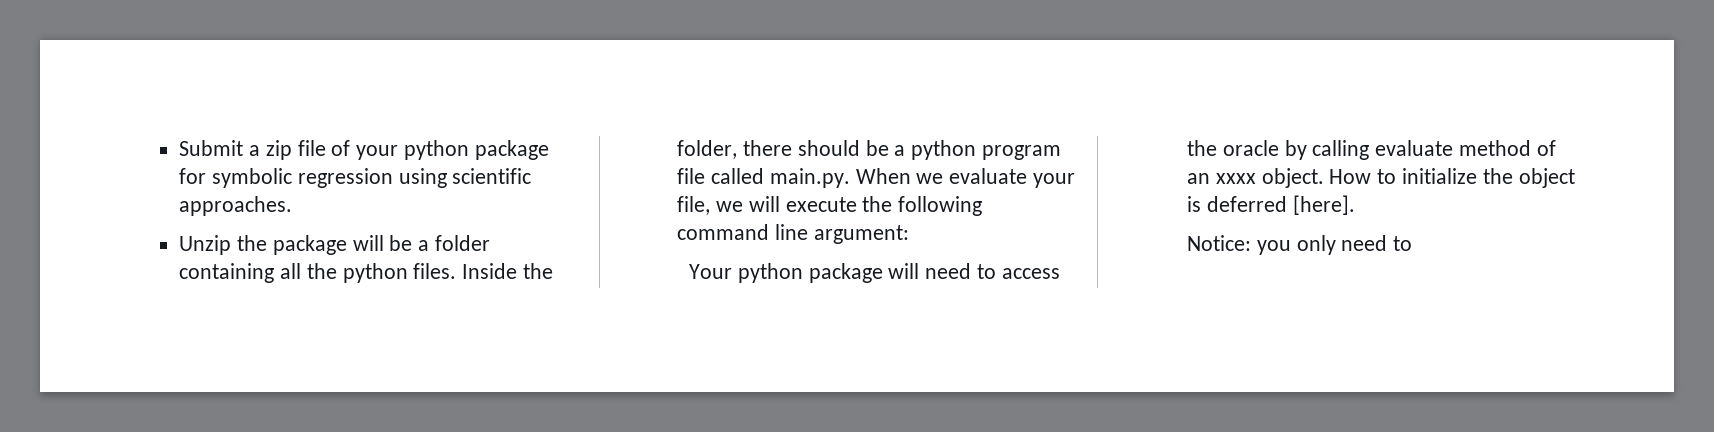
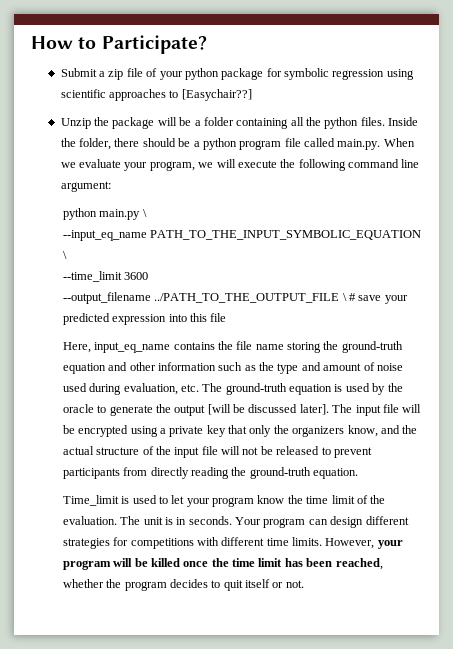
(179, 148) none -> [31,35,207,54] How to Participate? //
[179,196,293,216] approaches. -> [109,89,252,101] approaches to [Easychair??]
[677,196,711,215] file, -> [149,161,195,171] program,
[689,263,1060,283] [1187,140,1556,160] [1187,168,1575,188] [1187,195,1355,215] [1187,235,1413,255] Your python package will need to access the oracle by calling evaluate method of an xxxx object. How to initialize the object is deferred [here]. // Notice: you only need to -> [62,208,147,220] [62,230,422,241] [62,251,67,259] [62,271,149,282] [62,292,408,304] [62,313,227,325] [62,341,403,353] [62,362,403,374] [62,383,403,395] [62,404,422,416] [62,425,418,437] [62,446,372,458] [62,467,359,479] [62,495,386,507] [62,516,409,528] [62,537,403,549] [62,558,383,570] [62,579,304,591] python main.py \ // --input_eq_name PATH_TO_THE_INPUT_SYMBOLIC_EQUATION \ // --time_limit 3600 // --output_filename ../PATH_TO_THE_OUTPUT_FILE \ # save your predicted expression into this file // Here, input_eq_name contains the file name storing the ground-truth equation and other information such as the type and amount of noise used during evaluation, etc. The ground-truth equation is used by the oracle to generate the output [will be discussed later]. The input file will be encrypted using a private key that only the organizers know, and the actual structure of the input file will not be released to prevent participants from directly reading the ground-truth equation. // Time_limit is used to let your program know the time limit of the evaluation. The unit is in seconds. Your program can design different strategies for competitions with different time limits. However, your program will be killed once the time limit has been reached, whether the program decides to quit itself or not.

